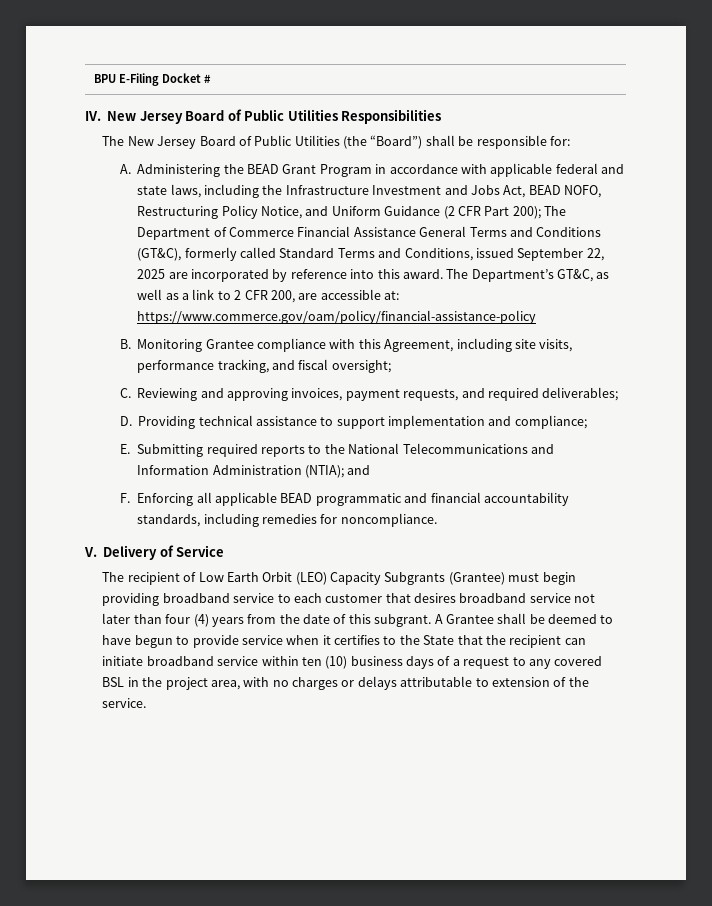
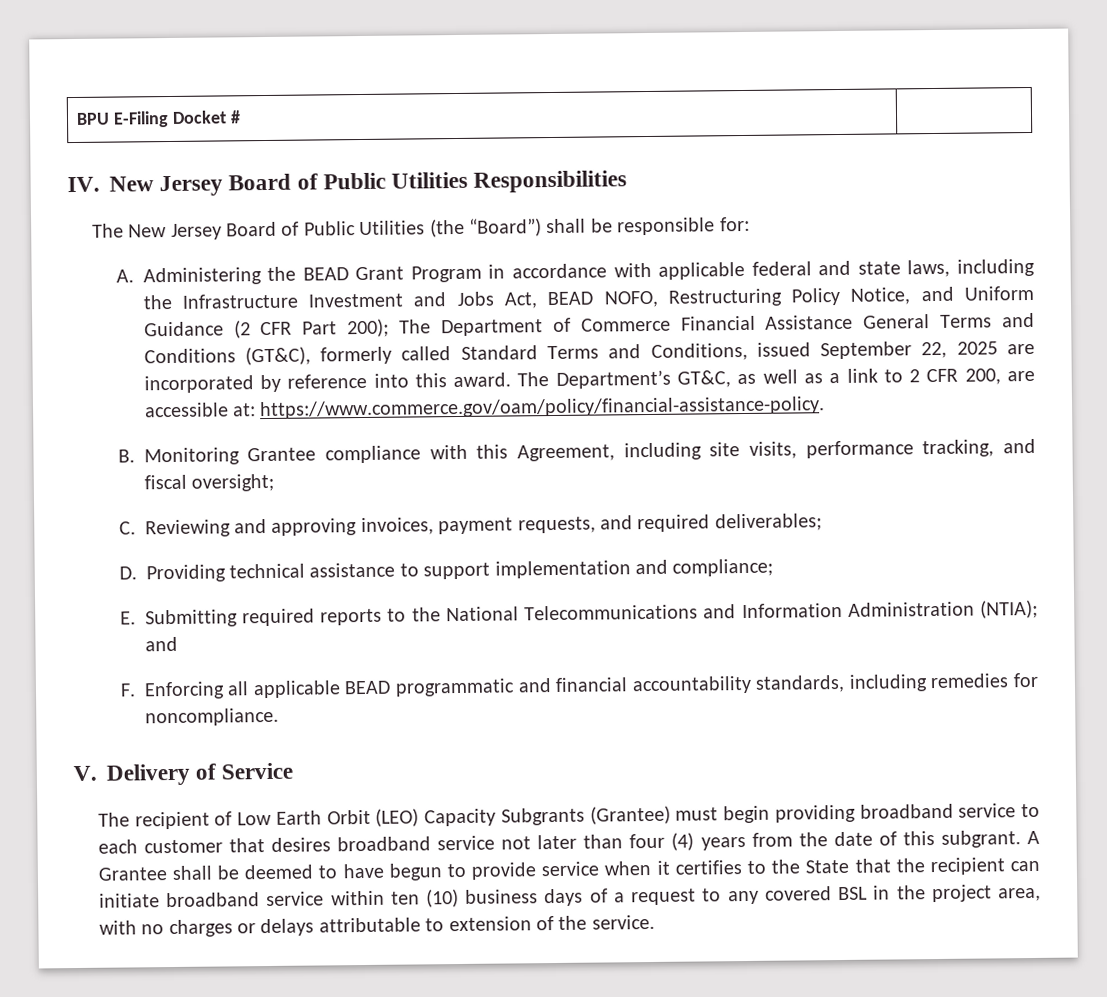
[137,310,537,324] https://www.commerce.gov/oam/policy/financial-assistance-policy -> [259,396,826,420] https://www.commerce.gov/oam/policy/financial-assistance-policy.

